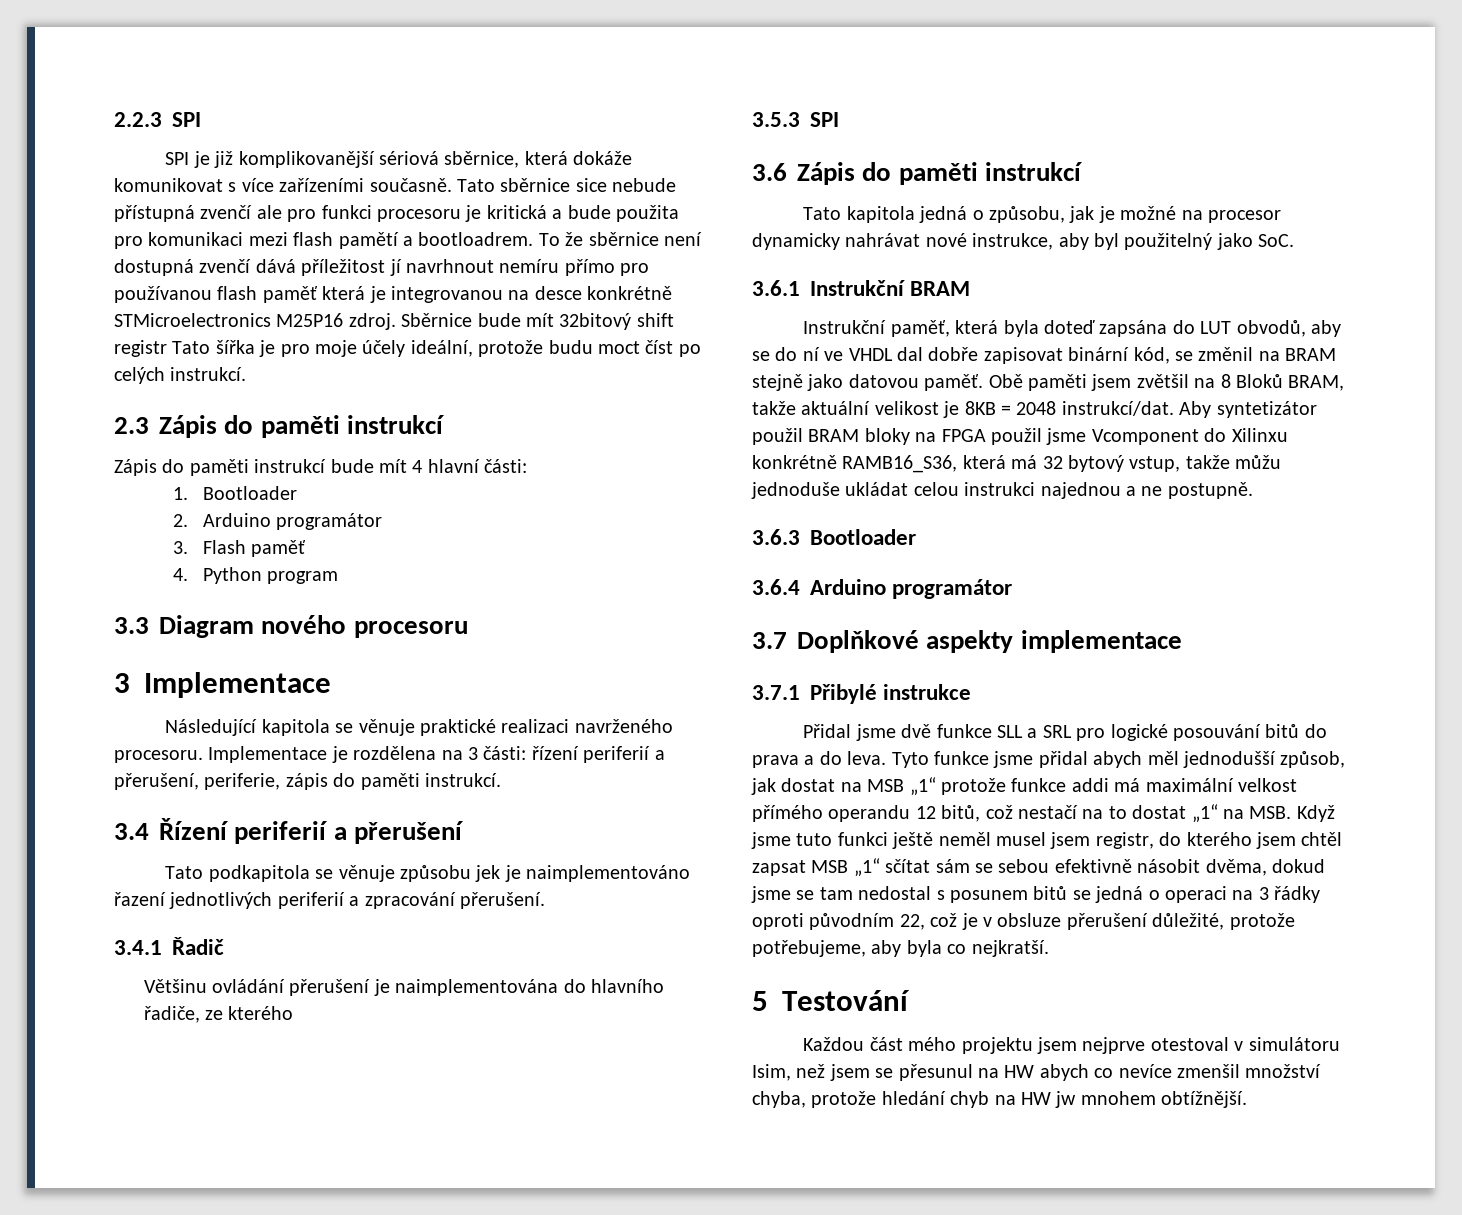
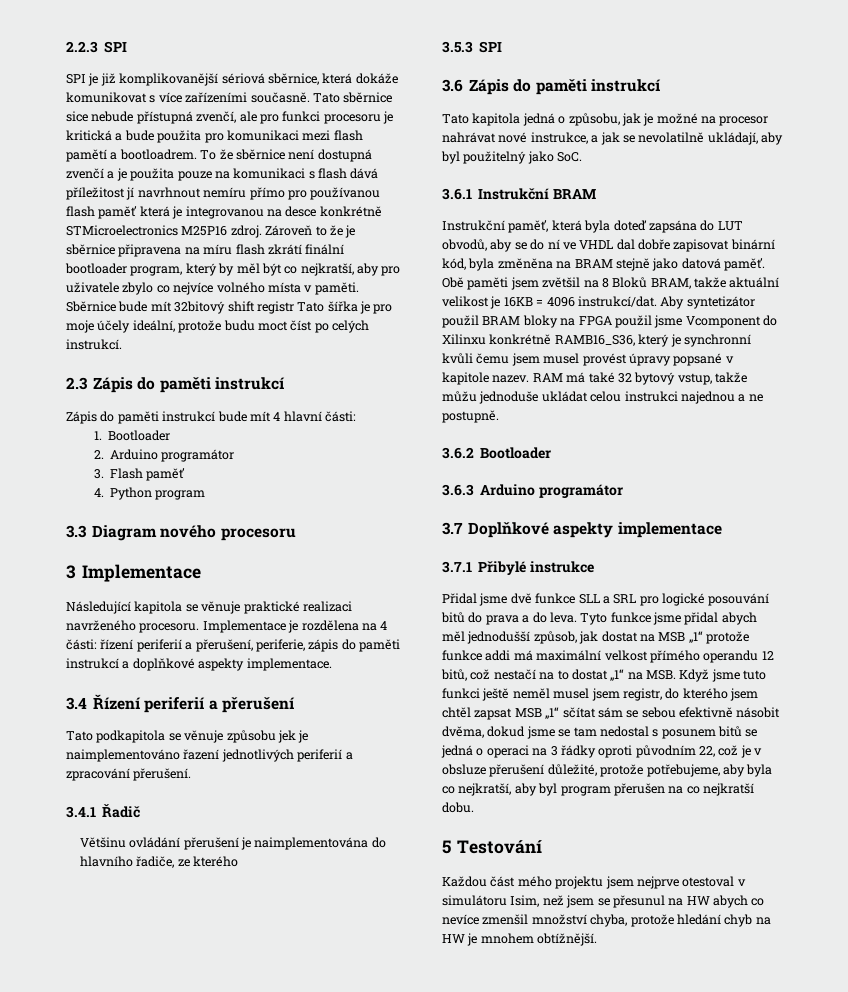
[200,205,253,219] zvenčí -> [196,111,237,123] zvenčí,
(252, 266) none -> [107,168,347,181] a je použita pouze na komunikaci s flash
(396, 321) none -> [265,225,356,238] [66,244,345,257] [65,263,401,276] [66,282,359,295] Zároveň to že je sběrnice připravena na míru flash zkrátí finální bootloader program, který by měl být co nejkratší, aby pro uživatele zbylo co nejvíce volného místa v paměti.
[468,747,478,760] 3 -> [380,621,388,630] 4
[425,773,501,787] instrukcí. -> [66,658,332,671] instrukcí a doplňkové aspekty implementace.
[752,233,840,250] dynamicky -> (769, 121) none
(1054, 241) none -> [591,132,758,145] a jak se nevolatilně ukládají,
[1175,347,1254,361] se změnil -> [468,258,553,271] byla změněna
[848,374,919,388] datovou -> [681,258,721,269] datová
[964,401,1057,415] 8KB = 2048 -> [503,297,575,307] 16KB = 4096
[962,455,1038,469] která má -> [638,334,751,347] [442,353,734,366] [442,372,615,385] který je synchronní kvůli čemu jsem musel provést úpravy popsané v kapitole nazev. RAM má také
[752,529,916,545] [752,579,800,595] 3.6.3 Bootloader // 3.6.4 -> [442,447,552,459] [442,484,474,496] 3.6.2 Bootloader // 3.6.3
[971,940,1049,957] nejkratší. -> [458,783,754,796] [442,802,474,813] nejkratší, aby byl program přerušen na co nejkratší dobu.
[1055,1091,1077,1108] jw -> [467,933,478,946] je

